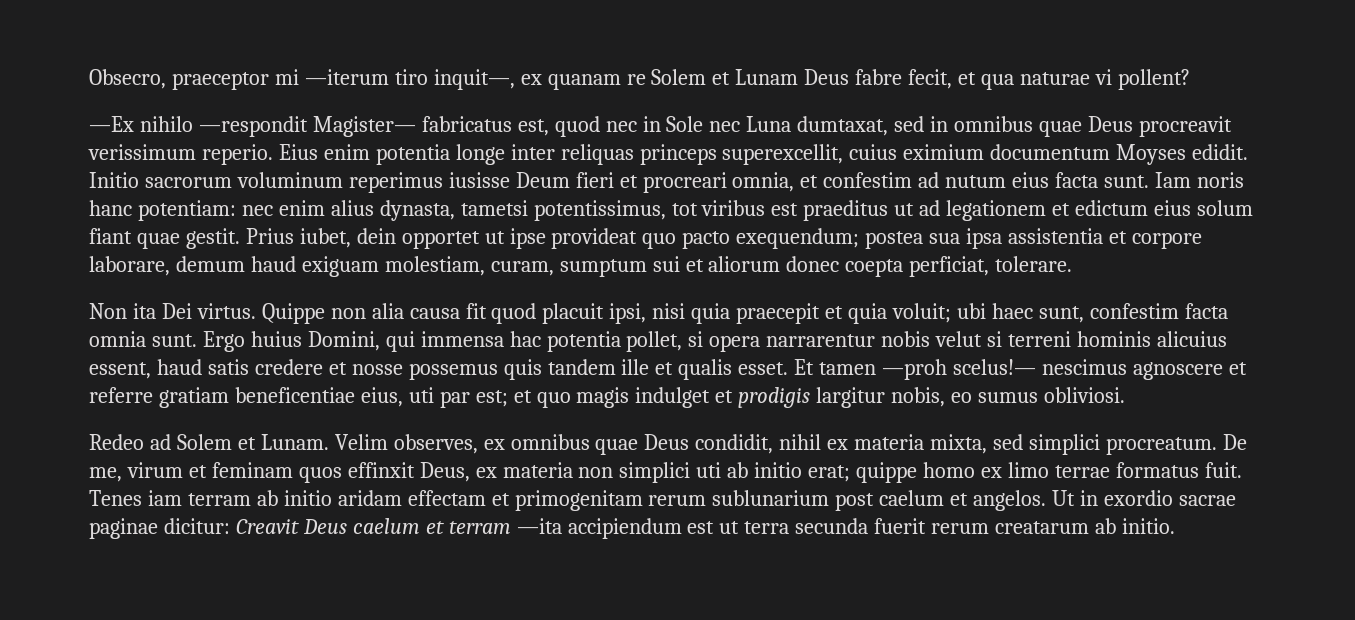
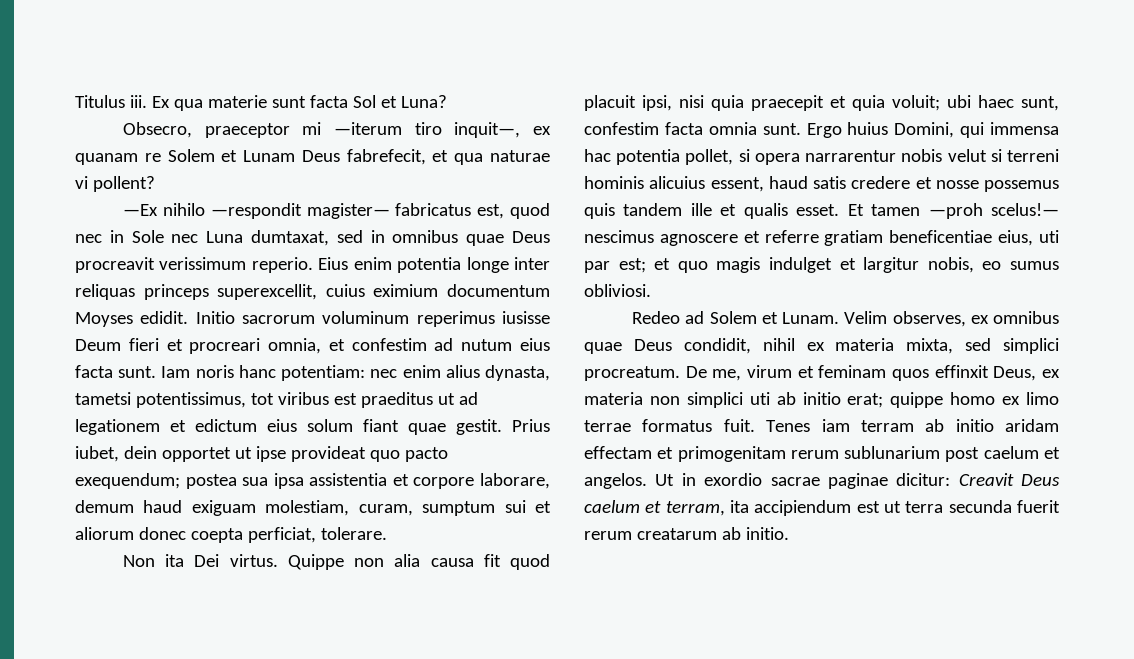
(89, 79) none -> [75,95,447,111] Titulus iii. Ex qua materie sunt facta Sol et Luna? //
[855,69,953,89] fabre fecit, -> [346,149,426,165] fabrefecit,
[312,116,416,137] Magister— -> [306,203,390,219] magister—
[738,387,811,408] prodigis -> (856, 264) none
[448,518,562,534] terram —ita -> [665,500,749,516] terram, ita

